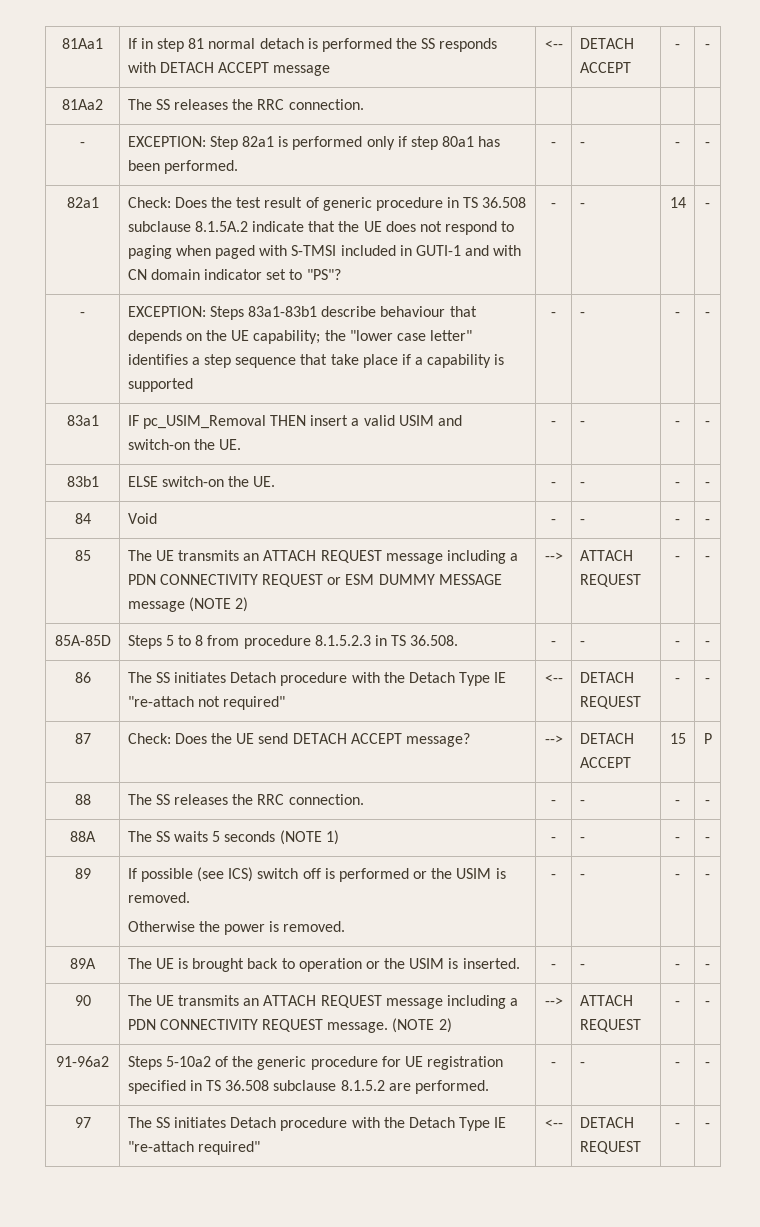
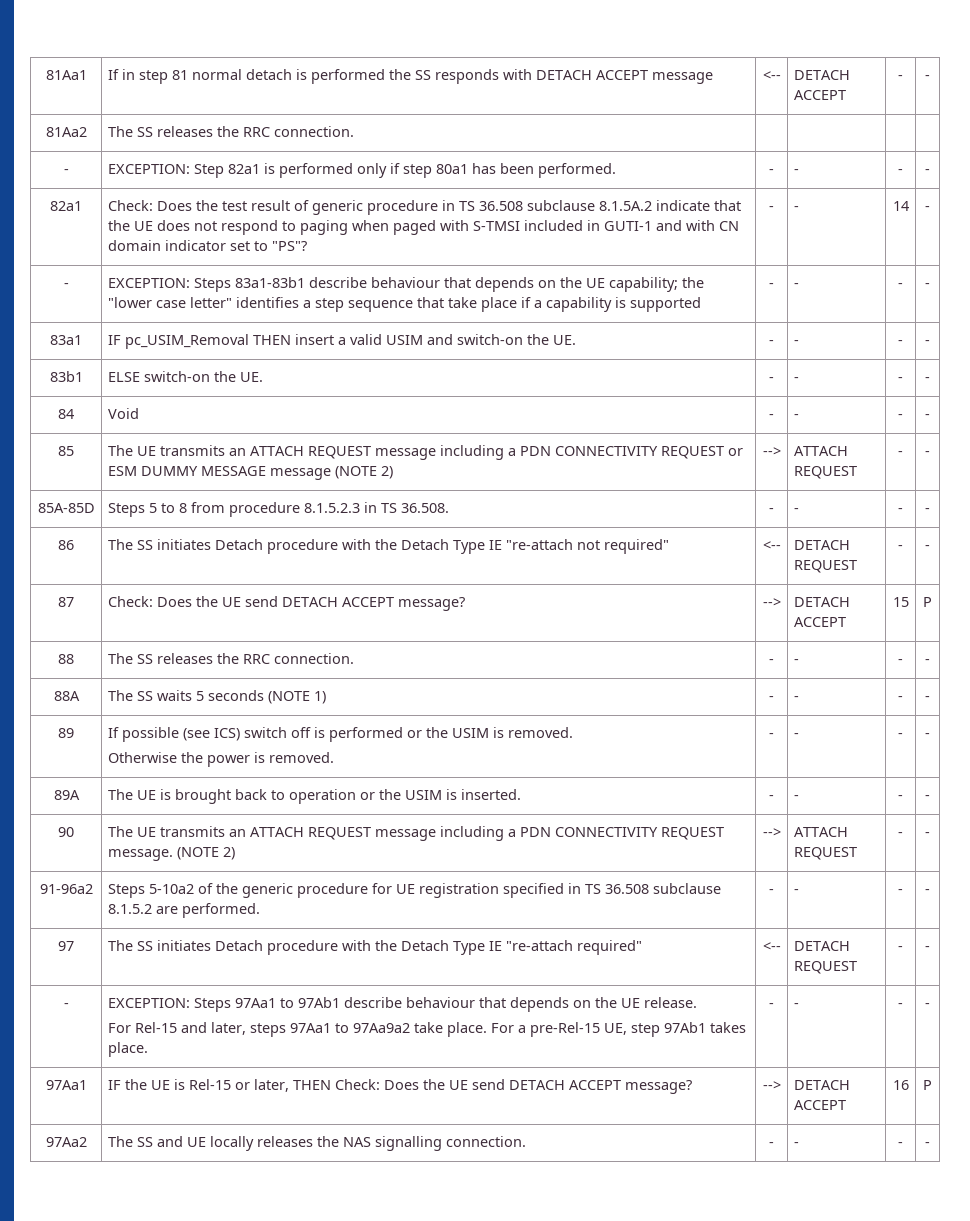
(710, 1125) none -> [63,1003,69,1008] [107,997,697,1012] [107,1022,746,1037] [107,1042,148,1057] [769,1003,774,1008] [793,1003,799,1008] [898,1003,903,1008] [925,1003,930,1008] [45,1080,87,1090] [107,1079,692,1094] [762,1081,781,1090] [793,1080,850,1090] [793,1100,846,1110] [892,1080,909,1090] [923,1080,932,1090] [45,1137,87,1147] [107,1136,526,1151] [769,1142,774,1147] [793,1142,799,1147] [898,1142,903,1147] [925,1142,930,1147] // - | EXCEPTION: Steps 97Aa1 to 97Ab1 describe behaviour that depends on the UE release. // For Rel-15 and later, steps 97Aa1 to 97Aa9a2 take place. For a pre-Rel-15 UE, step 97Ab1 takes place. | - | - | - | - // 97Aa1 | IF the UE is Rel-15 or later, THEN Check: Does the UE send DETACH ACCEPT message? | --> | DETACH ACCEPT | 16 | P // 97Aa2 | The SS and UE locally releases the NAS signalling connection. | - | - | - | -

